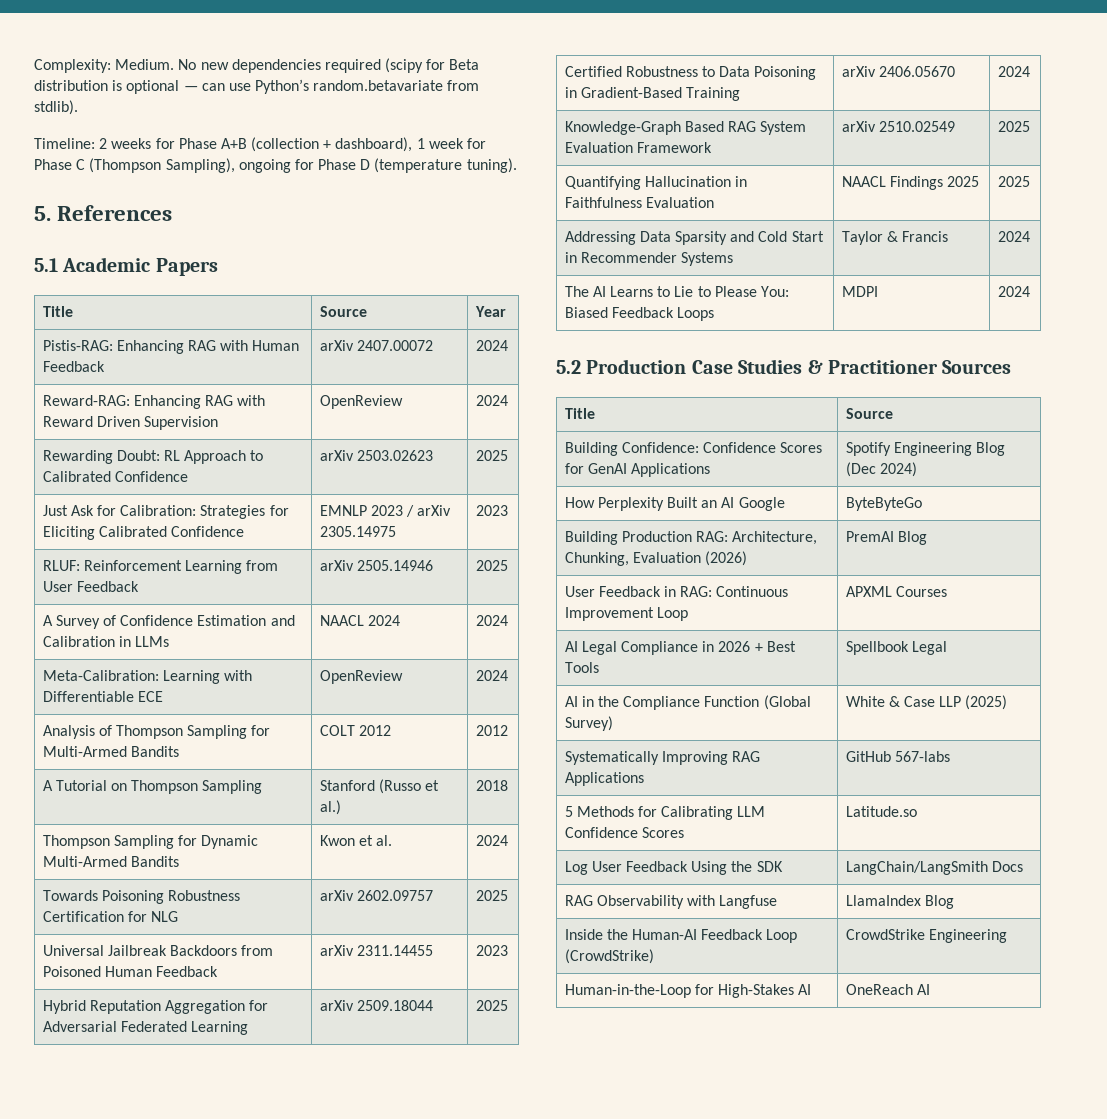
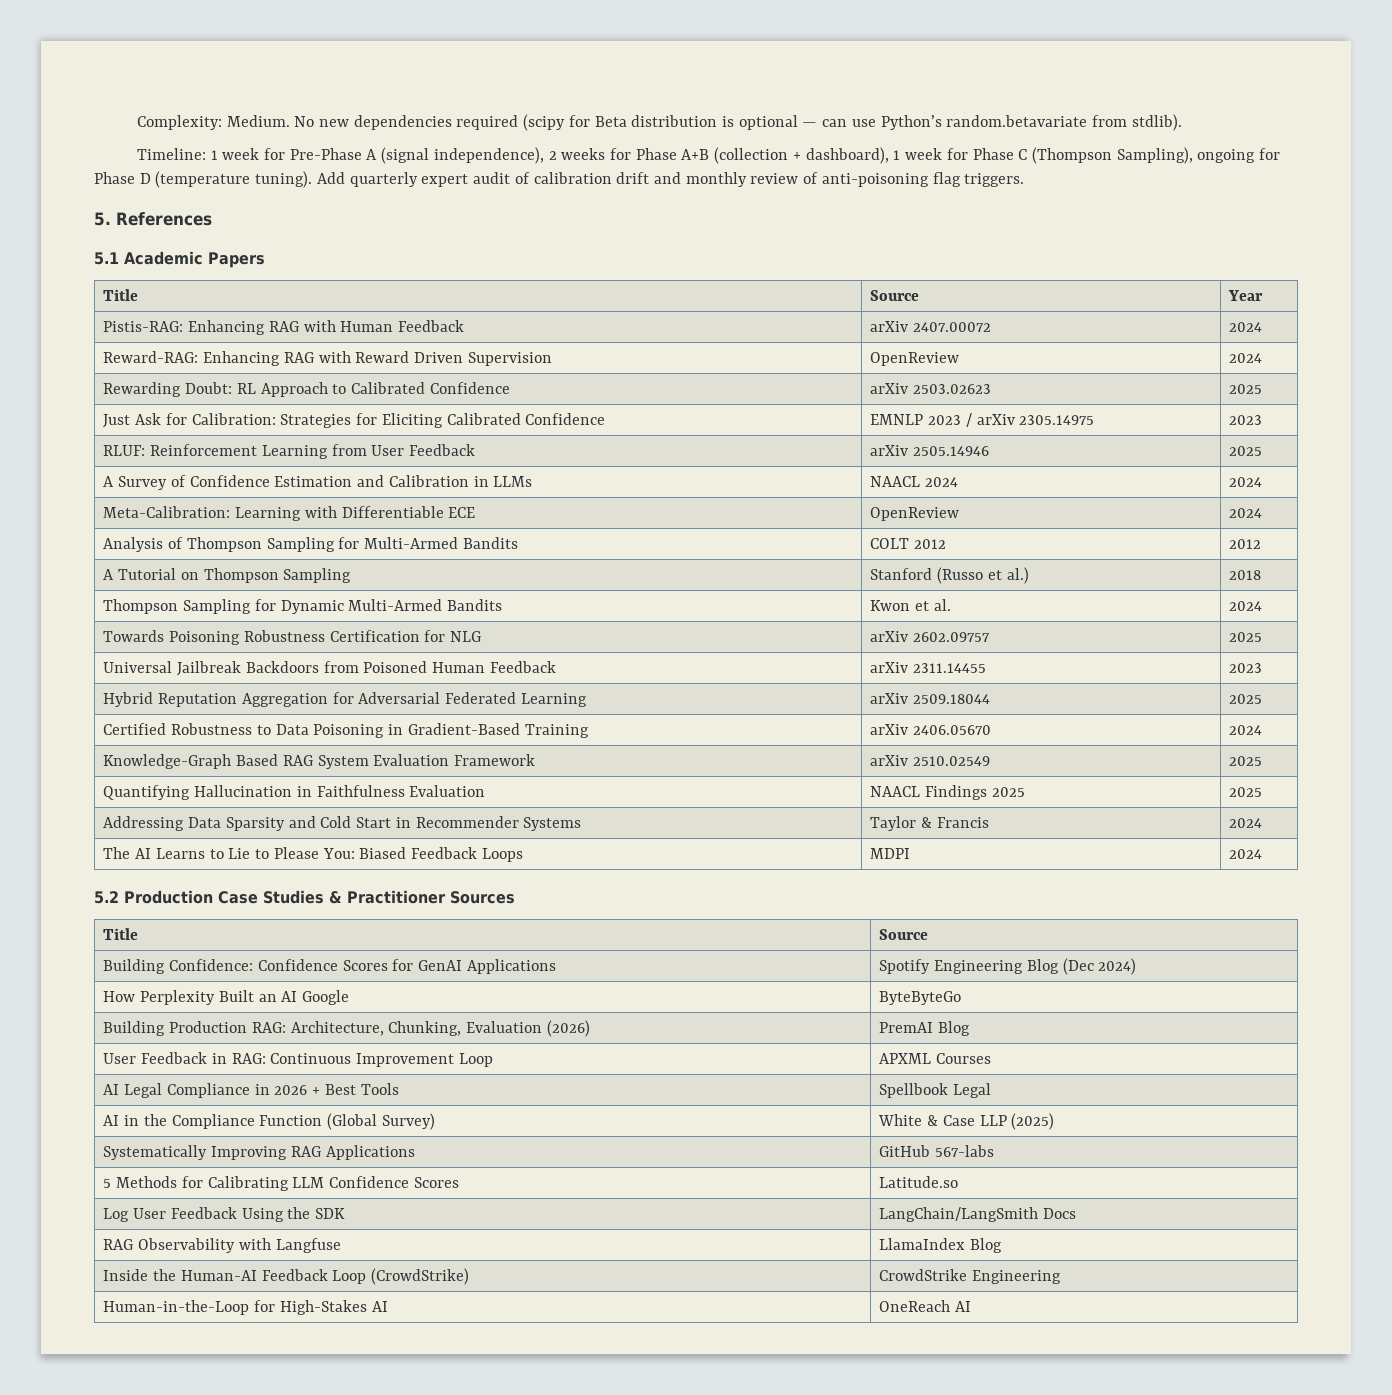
(95, 143) none -> [210,147,544,164] 1 week for Pre-Phase A (signal independence),
(517, 165) none -> [316,172,1025,187] Add quarterly expert audit of calibration drift and monthly review of anti-poisoning flag triggers.

